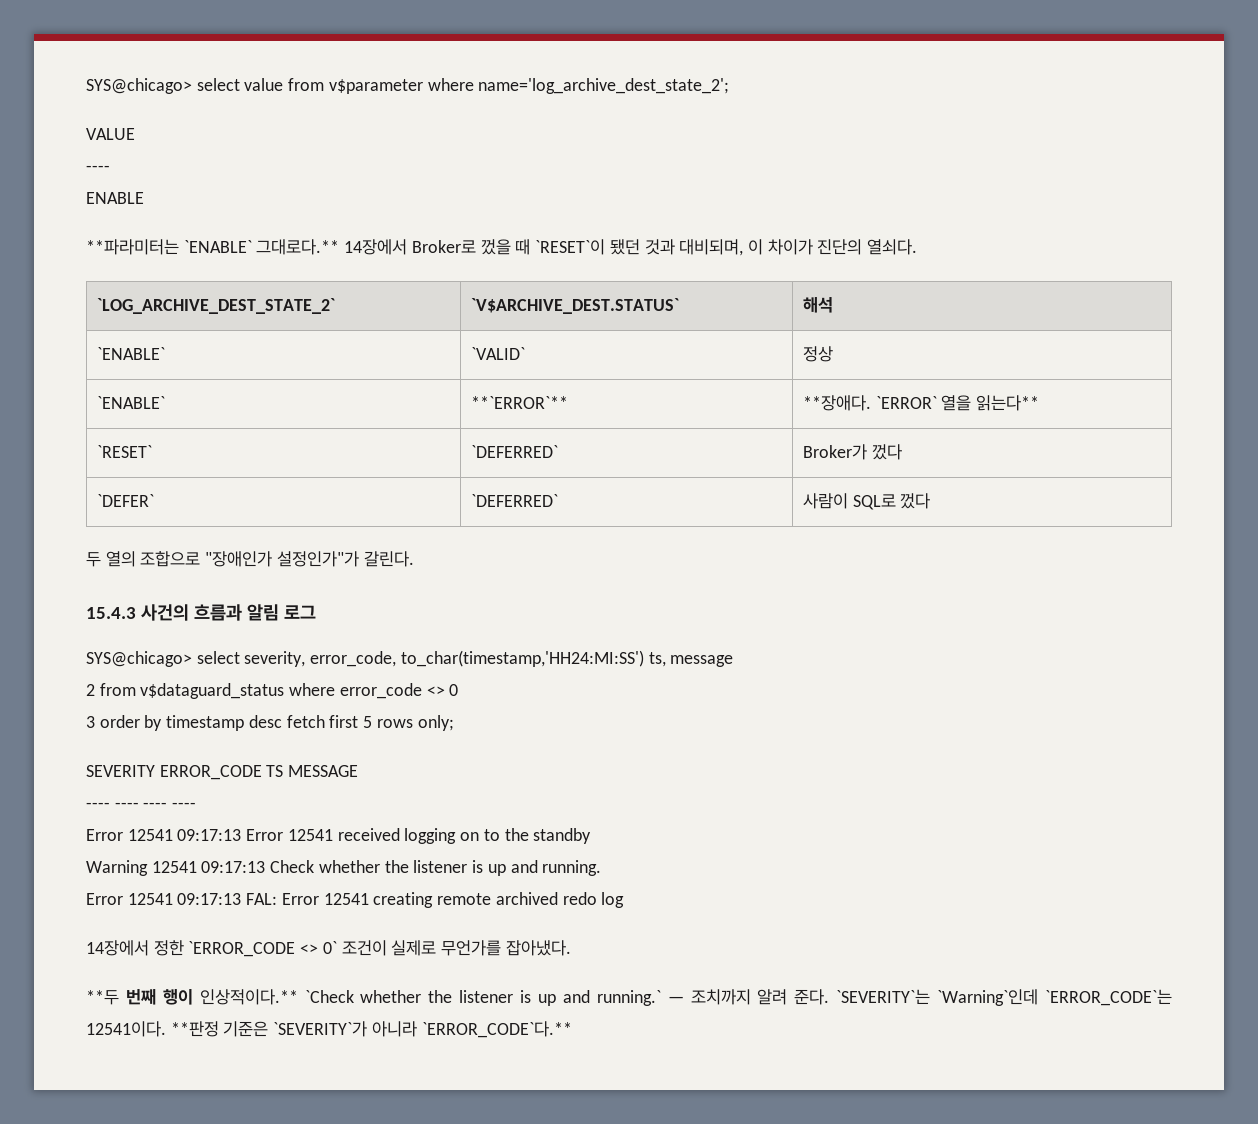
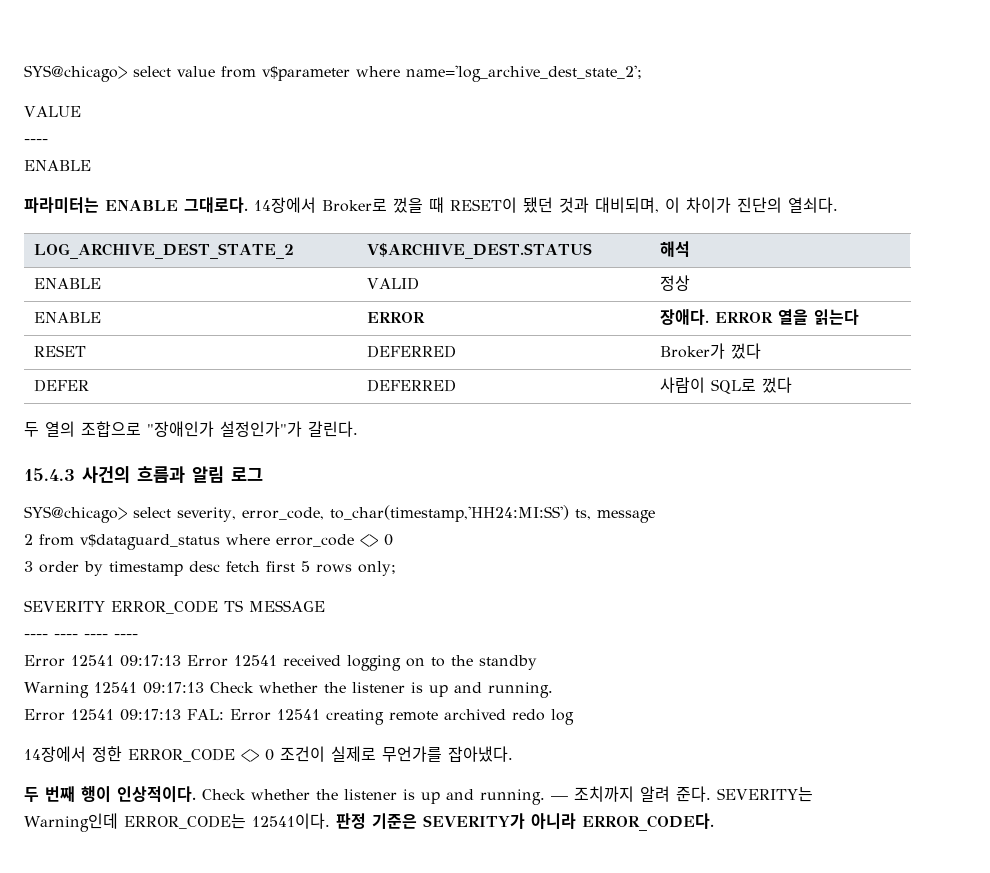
[86,239,340,255] **파라미터는 `ENABLE` 그대로다.** -> [24,197,248,214] 파라미터는 ENABLE 그대로다.
[535,239,606,255] `RESET`이 -> [450,197,517,213] RESET이
[96,298,335,314] [470,298,679,314] `LOG_ARCHIVE_DEST_STATE_2` | `V$ARCHIVE_DEST.STATUS` -> [34,243,295,259] [367,243,593,259] LOG_ARCHIVE_DEST_STATE_2 | V$ARCHIVE_DEST.STATUS
[96,347,165,360] [470,347,525,360] `ENABLE` | `VALID` -> [34,278,102,289] [367,277,420,290] ENABLE | VALID
[96,396,165,409] [470,396,568,409] [802,395,1040,411] [96,445,152,458] [470,445,558,458] `ENABLE` | **`ERROR`** | **장애다. `ERROR` 열을 읽는다** // `RESET` | `DEFERRED` -> [34,312,102,323] [367,312,426,323] [660,309,860,325] [34,345,87,357] [367,345,457,358] ENABLE | ERROR | 장애다. ERROR 열을 읽는다 // RESET | DEFERRED
[96,494,154,507] [470,494,558,507] `DEFER` | `DEFERRED` -> [34,379,90,392] [367,379,457,392] DEFER | DEFERRED
[188,941,337,957] `ERROR_CODE <> 0` -> [128,748,274,762] ERROR_CODE <> 0
[86,990,119,1005] **두 -> [24,787,39,802] 두
[199,989,661,1006] 인상적이다.** `Check whether the listener is up and running.` -> [117,786,545,805] 인상적이다. Check whether the listener is up and running.
[836,989,1173,1006] [86,1021,572,1038] `SEVERITY`는 `Warning`인데 `ERROR_CODE`는 12541이다. **판정 기준은 `SEVERITY`가 아니라 `ERROR_CODE`다.** -> [717,786,813,802] [24,813,714,832] SEVERITY는 Warning인데 ERROR_CODE는 12541이다. 판정 기준은 SEVERITY가 아니라 ERROR_CODE다.

